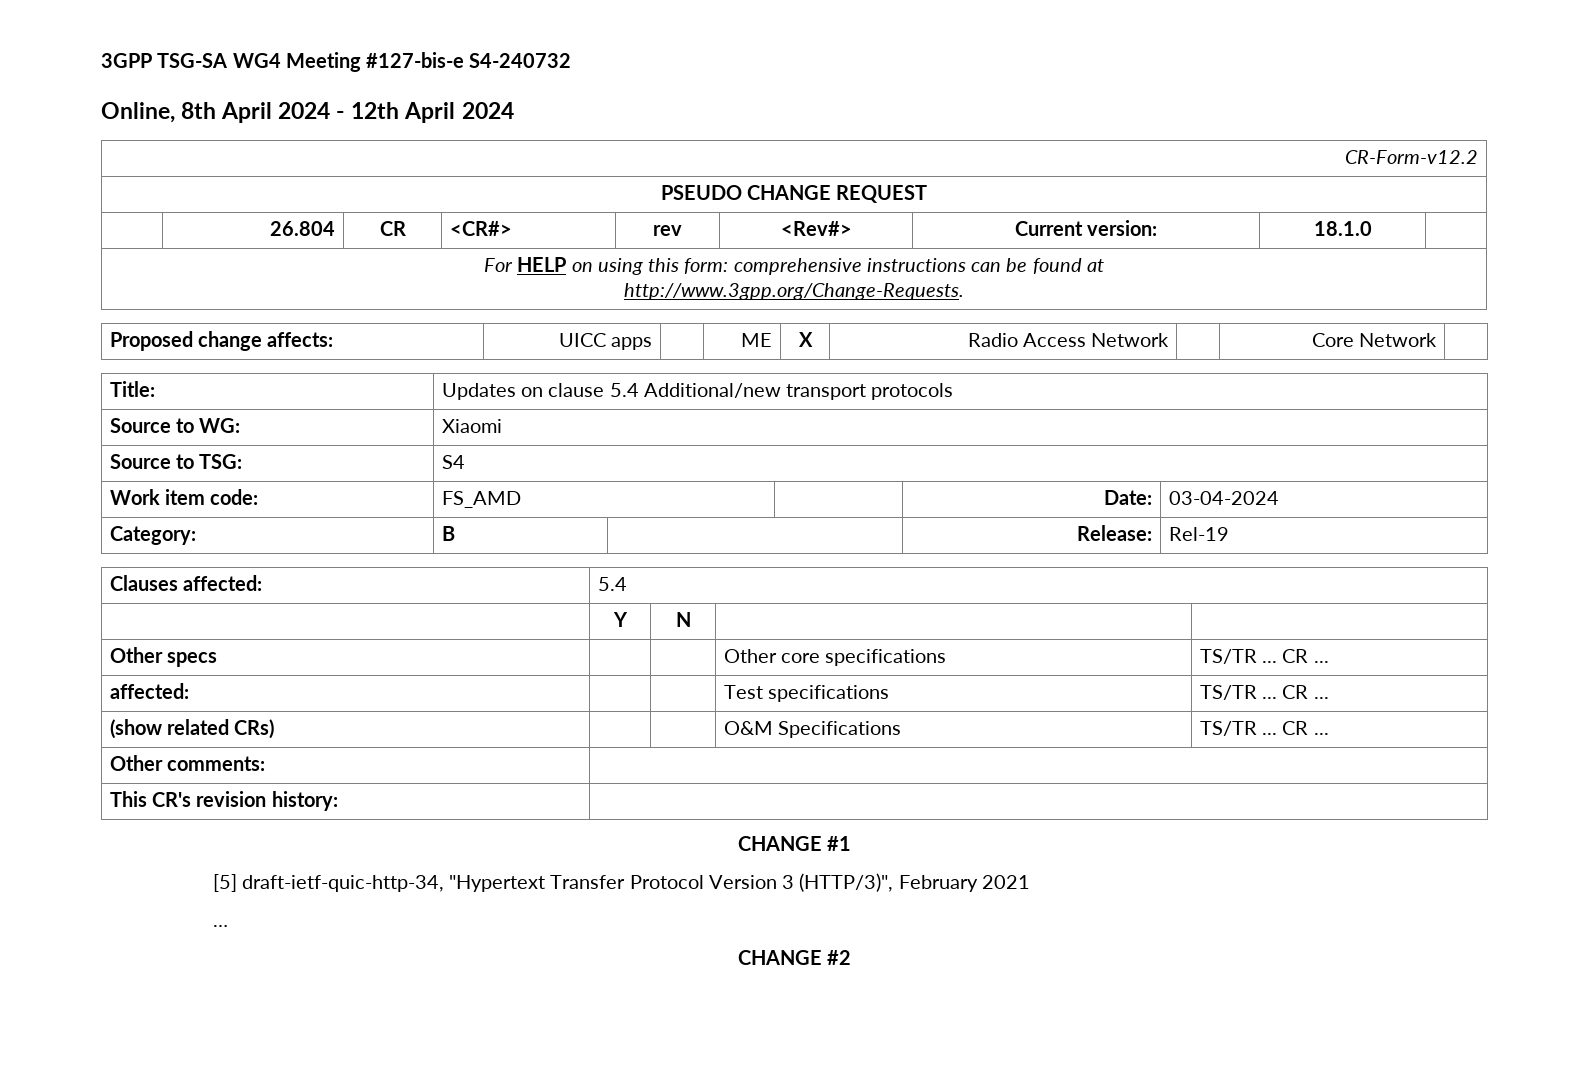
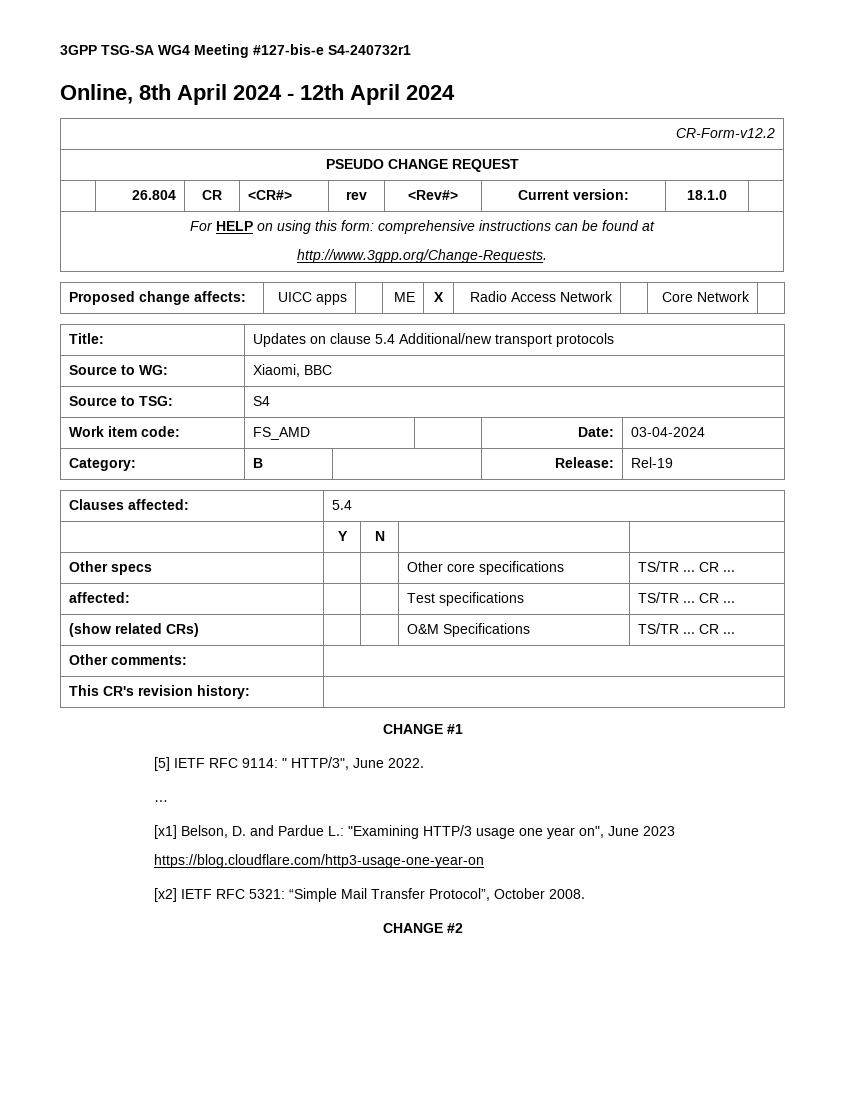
[469,53,572,68] S4-240732 -> [328,45,411,55] S4-240732r1
[441,419,502,433] Xiaomi -> [253,364,333,377] Xiaomi, BBC
[241,873,1030,892] [212,925,228,927] draft-ietf-quic-http-34, "Hypertext Transfer Protocol Version 3 (HTTP/3)", February 2021 // … -> [173,757,424,770] [153,800,168,802] [153,825,675,839] [153,854,484,868] [153,888,585,902] IETF RFC 9114: " HTTP/3", June 2022. // … // [x1] Belson, D. and Pardue L.: "Examining HTTP/3 usage one year on", June 2023 // https://blog.cloudflare.com/http3-usage-one-year-on // [x2] IETF RFC 5321: “Simple Mail Transfer Protocol”, October 2008.

